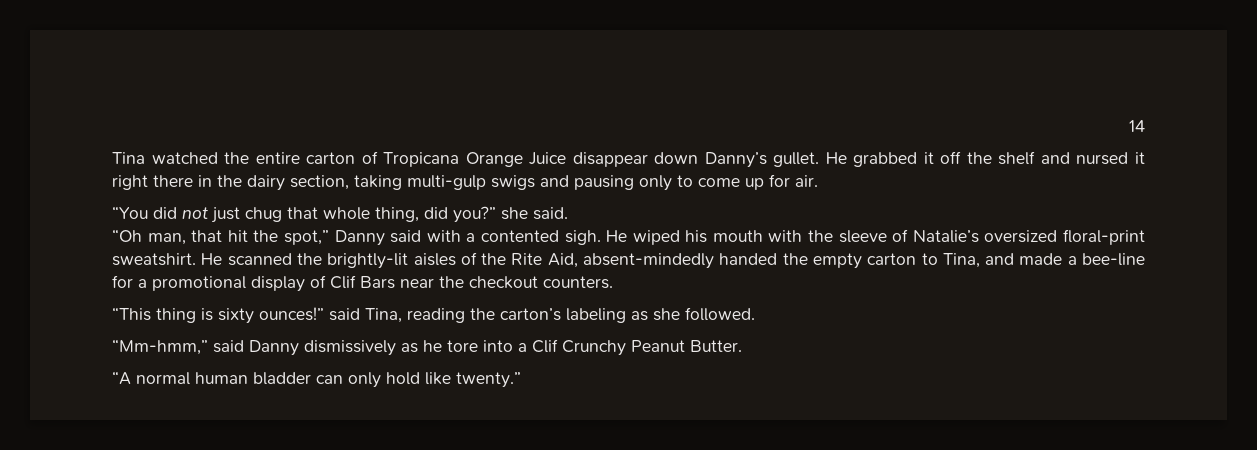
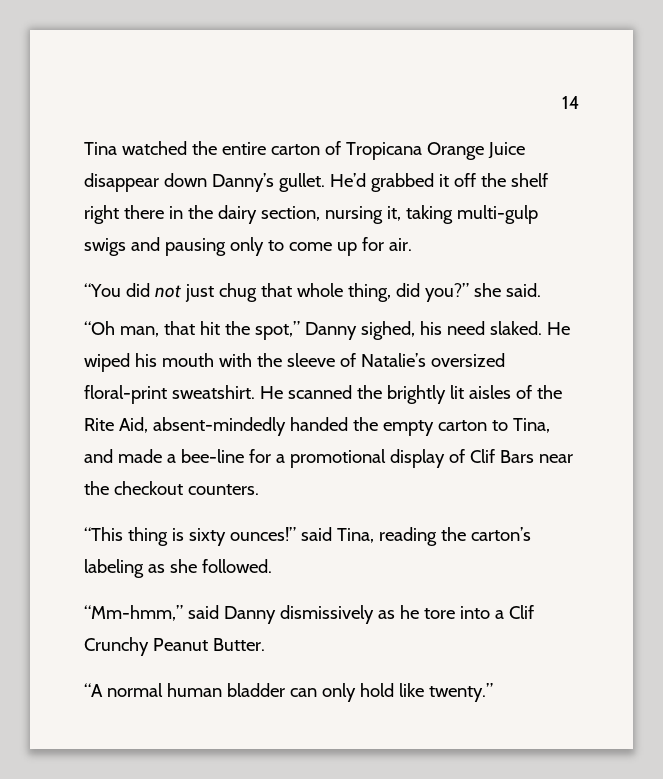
[825,152,847,164] He -> [329,173,366,187] He’d
[1040,152,1145,165] and nursed it -> (548, 180) none
(349, 182) none -> [324,206,401,224] nursing it,
[390,230,601,245] said with a contented sigh. -> [360,321,542,340] sighed, his need slaked.
[327,253,409,269] brightly-lit -> [386,385,464,404] brightly lit

